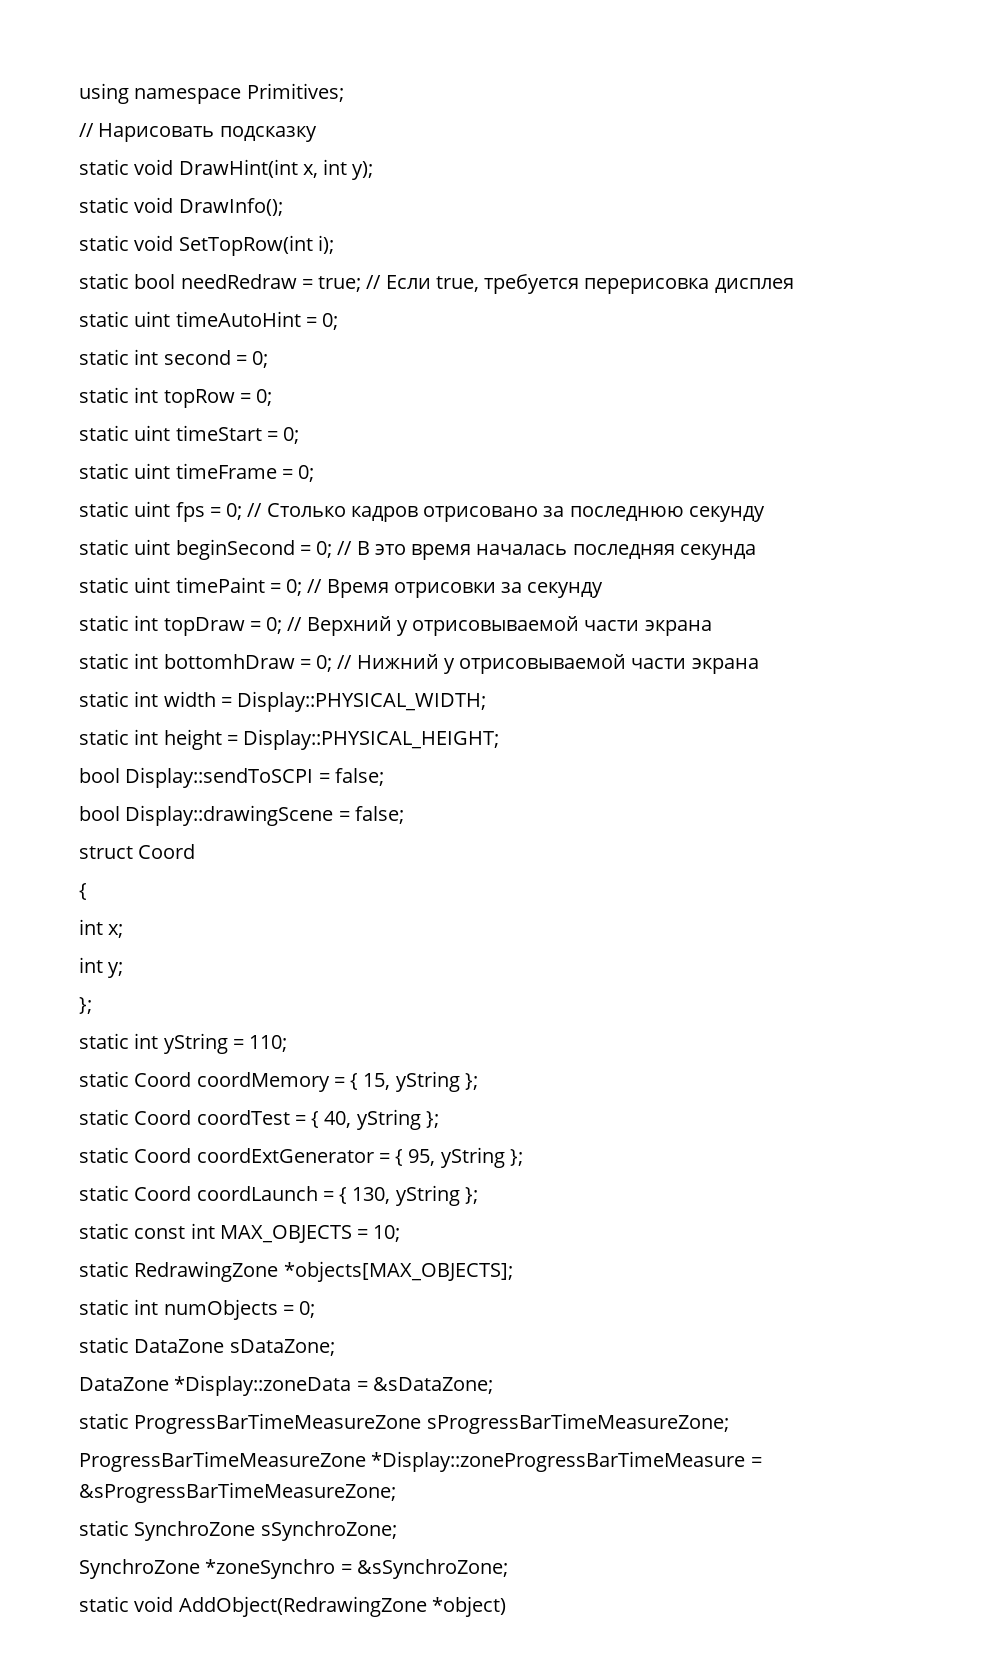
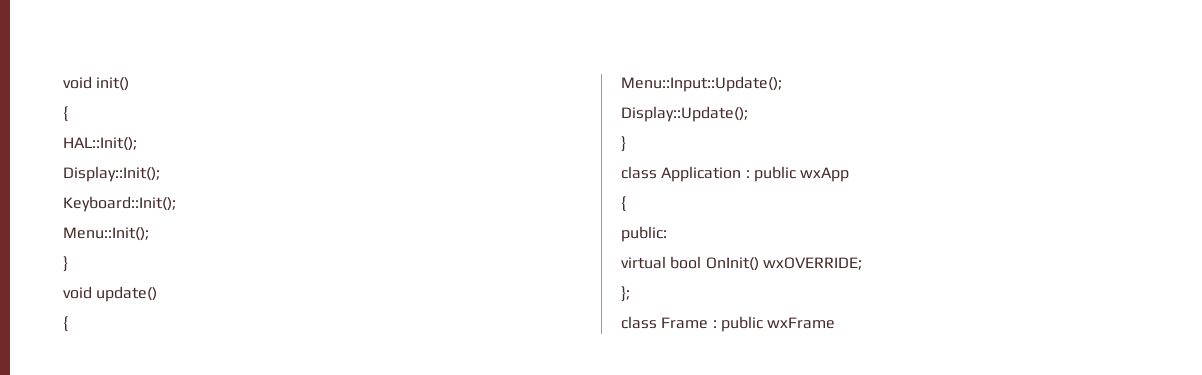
[79,83,344,104] [79,123,317,142] [79,159,374,180] [79,197,283,216] [79,235,334,256] [79,273,794,294] [79,311,339,330] [79,349,269,368] [79,387,273,408] [79,425,300,444] [79,463,315,482] [79,501,765,522] [79,539,756,560] [79,577,604,598] [79,615,712,636] [79,653,759,674] [79,691,487,712] [79,729,500,750] [79,767,384,788] [79,805,404,826] [79,844,196,859] [79,883,87,900] [79,919,124,938] [79,957,124,978] [79,997,92,1014] [79,1033,288,1054] [79,1071,478,1092] [79,1109,439,1130] [79,1147,523,1168] [79,1185,478,1206] [79,1223,401,1243] [79,1261,513,1282] [79,1299,316,1320] [79,1337,335,1356] [79,1375,493,1396] [79,1413,729,1434] [79,1451,762,1472] [79,1482,396,1503] [79,1520,397,1541] [79,1559,508,1579] [79,1596,506,1617] using namespace Primitives; // // Нарисовать подсказку // static void DrawHint(int x, int y); // static void DrawInfo(); // static void SetTopRow(int i); // static bool needRedraw = true; // Если true, требуется перерисовка дисплея // static uint timeAutoHint = 0; // static int second = 0; // static int topRow = 0; // static uint timeStart = 0; // static uint timeFrame = 0; // static uint fps = 0; // Столько кадров отрисовано за последнюю секунду // static uint beginSecond = 0; // В это время началась последняя секунда // static uint timePaint = 0; // Время отрисовки за секунду // static int topDraw = 0; // Верхний у отрисовываемой части экрана // static int bottomhDraw = 0; // Нижний у отрисовываемой части экрана // static int width = Display::PHYSICAL_WIDTH; // static int height = Display::PHYSICAL_HEIGHT; // bool Display::sendToSCPI = false; // bool Display::drawingScene = false; // struct Coord // { // int x; // int y; // }; // static int yString = 110; // static Coord coordMemory = { 15, yString }; // static Coord coordTest = { 40, yString }; // static Coord coordExtGenerator = { 95, yString }; // static Coord coordLaunch = { 130, yString }; // static const int MAX_OBJECTS = 10; // static RedrawingZone *objects[MAX_OBJECTS]; // static int numObjects = 0; // static DataZone sDataZone; // DataZone *Display::zoneData = &sDataZone; // static ProgressBarTimeMeasureZone sProgressBarTimeMeasureZone; // ProgressBarTimeMeasureZone *Display::zoneProgressBarTimeMeasure = &sProgressBarTimeMeasureZone; // static SynchroZone sSynchroZone; // SynchroZone *zoneSynchro = &sSynchroZone; // static void AddObject(RedrawingZone *object) -> [63,76,130,91] [63,106,68,122] [63,137,137,151] [63,166,160,182] [63,196,176,212] [63,227,149,241] [63,256,68,272] [63,286,158,302] [63,316,68,332] [621,76,782,92] [621,106,748,122] [621,136,626,152] [621,166,850,182] [621,196,626,212] [621,226,667,242] [621,256,862,271] [621,286,630,302] [621,316,836,332] void init() // { // HAL::Init(); // Display::Init(); // Keyboard::Init(); // Menu::Init(); // } // void update() // { // Menu::Input::Update(); // Display::Update(); // } // class Application : public wxApp // { // public: // virtual bool OnInit() wxOVERRIDE; // }; // class Frame : public wxFrame

